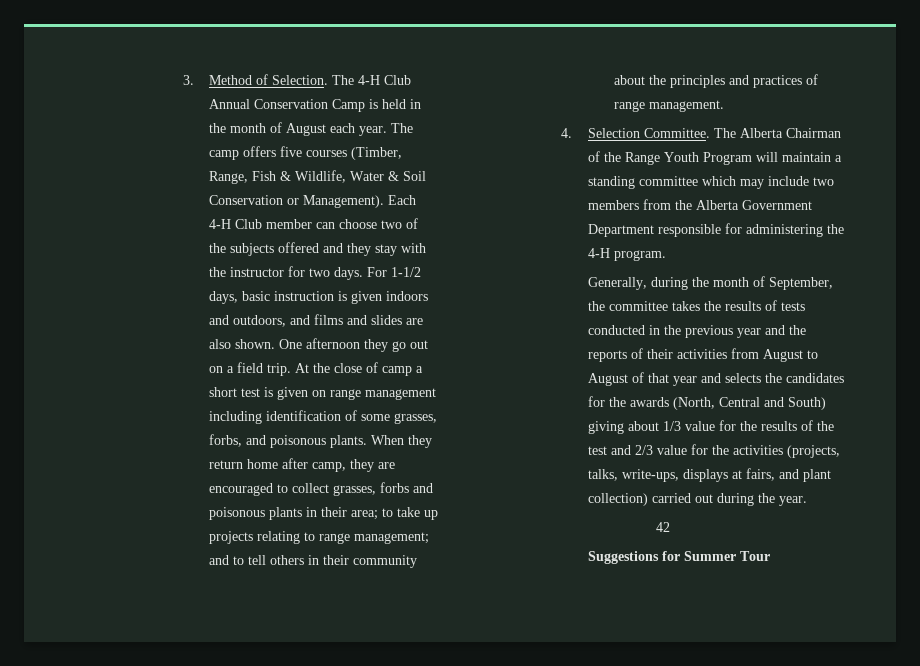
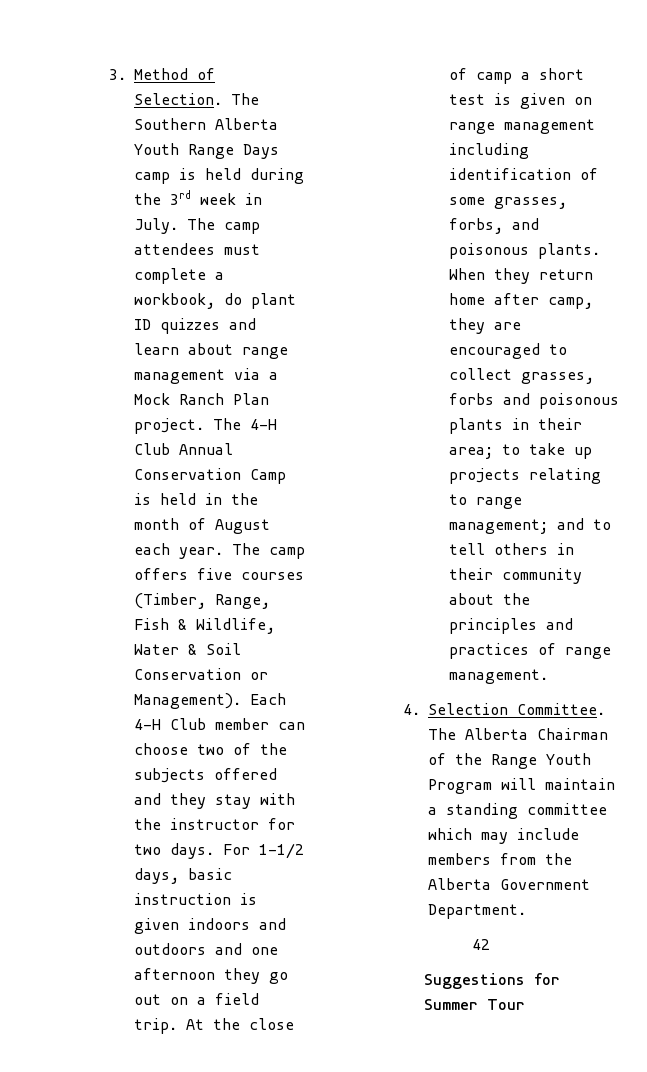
(355, 80) none -> [133,118,278,130] [133,143,279,159] [133,168,304,184] [133,190,262,205] [133,218,260,234] [133,243,260,255] [133,268,224,284] [133,293,296,309] [133,318,256,334] [133,343,288,359] [133,368,278,384] [133,393,269,405] [133,418,241,434] Southern Alberta Youth Range Days camp is held during the 3rd week in July. The camp attendees must complete a workbook, do plant ID quizzes and learn about range management via a Mock Ranch Plan project. The
[233,314,424,327] [209,339,303,349] outdoors, and films and slides are also shown. One -> [133,943,278,955] outdoors and one
[812,177,834,186] two -> (580, 834) none
[587,223,844,237] [587,248,666,261] [587,276,833,290] [587,300,805,311] [587,325,806,338] [587,348,818,362] [587,372,844,386] [587,396,826,410] [587,420,834,434] [587,444,840,458] [587,468,831,482] [587,493,807,506] Department responsible for administering the 4-H program. // Generally, during the month of September, the committee takes the results of tests conducted in the previous year and the reports of their activities from August to August of that year and selects the candidates for the awards (North, Central and South) giving about 1/3 value for the results of the test and 2/3 value for the activities (projects, talks, write-ups, displays at fairs, and plant collection) carried out during the year. -> [428,904,527,919] Department.

